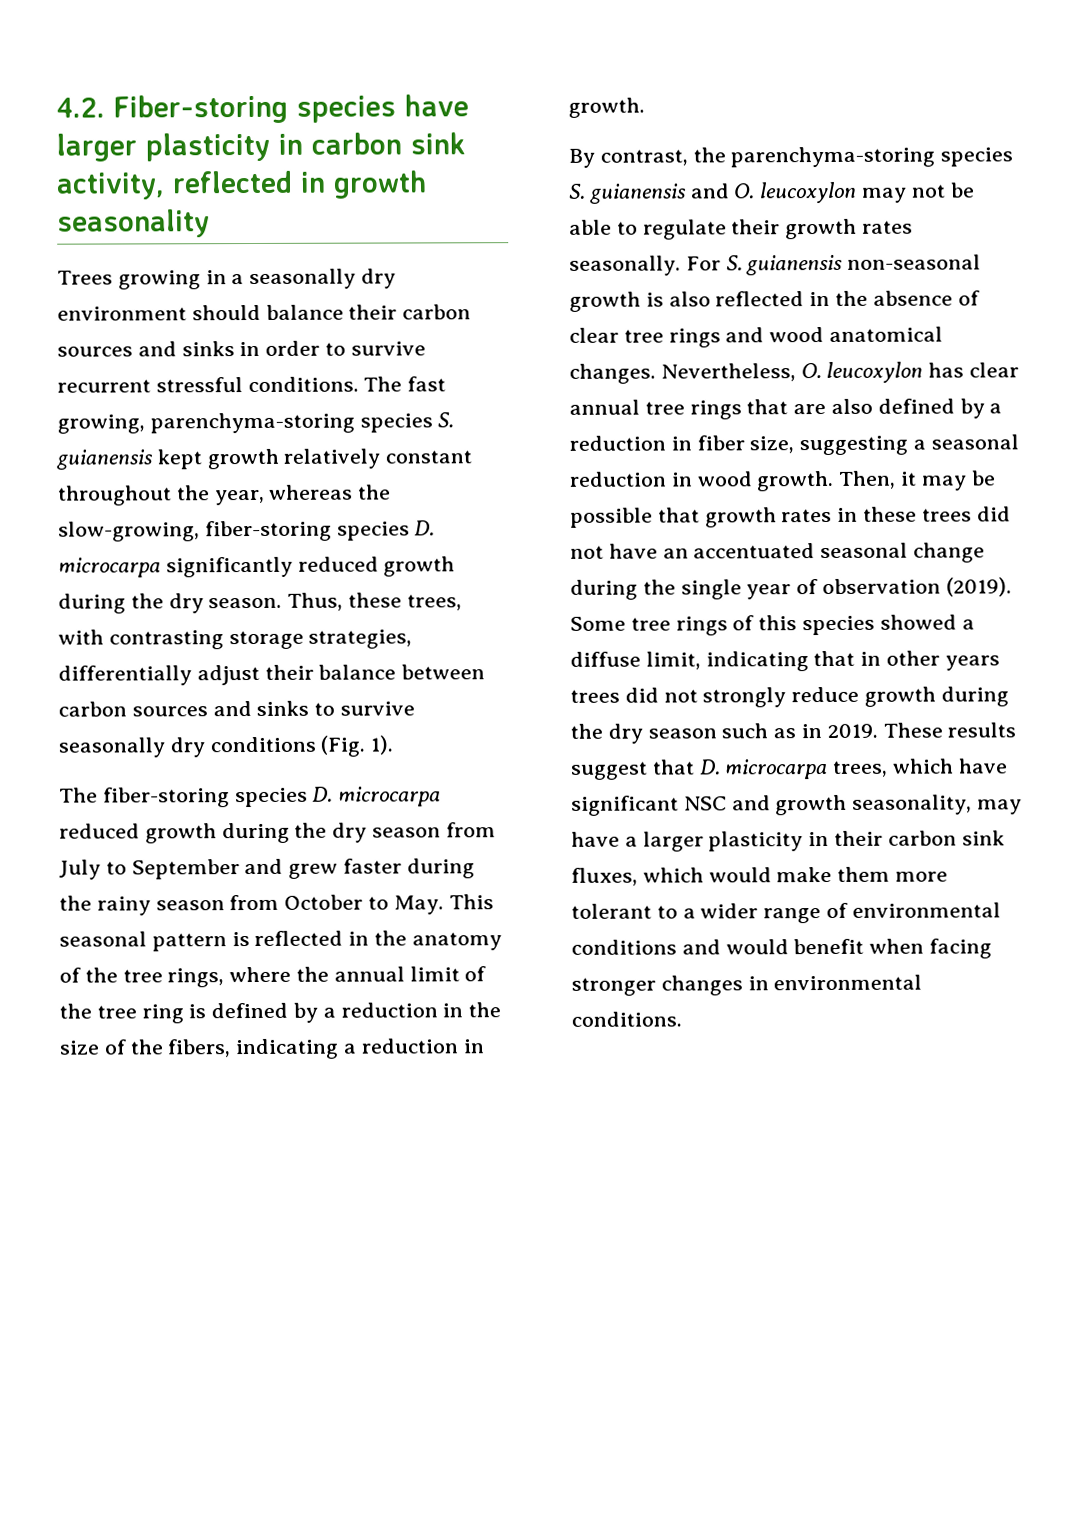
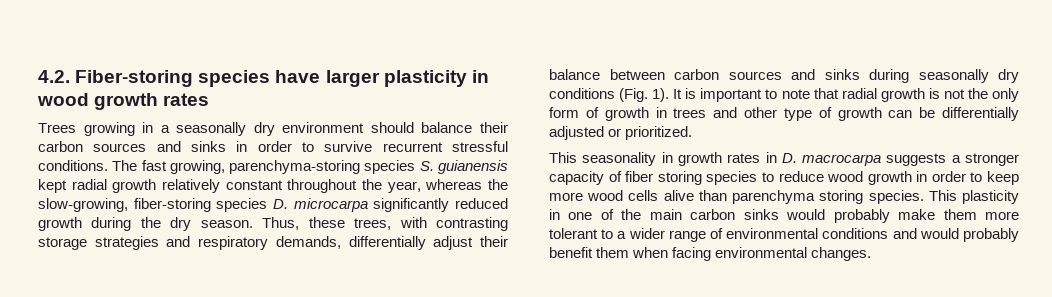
[311,132,466,155] [56,170,428,200] [57,209,210,238] carbon sink activity, reflected in growth seasonality -> [37,93,210,110] wood growth rates
(202, 459) none -> [71,179,107,190] radial
[308,629,413,649] strategies, -> [94,236,341,250] strategies and respiratory demands,
[314,701,416,716] to survive -> [869,69,909,83] during
[59,786,442,808] [59,822,496,844] [59,858,475,880] [59,894,494,916] [59,930,502,952] [59,966,487,988] [59,1002,502,1024] [59,1038,485,1060] [568,97,645,118] [568,146,1014,168] [568,181,975,204] [569,218,914,240] [569,254,982,276] [569,290,980,312] [569,326,944,348] [569,361,1020,384] [569,398,1003,420] [569,434,1019,456] [569,470,996,492] [570,506,1011,528] [570,542,986,563] [570,577,1012,600] [570,614,975,636] [570,650,1000,672] [570,686,1009,708] [570,722,1017,744] [570,758,1008,780] [571,794,1023,816] [571,830,1005,852] [571,867,772,886] // The fiber-storing species D. microcarpa reduced growth during the dry season from July to September and grew faster during the rainy season from October to May. This seasonal pattern is reflected in the anatomy of the tree rings, where the annual limit of the tree ring is defined by a reduction in the size of the fibers, indicating a reduction in growth. // By contrast, the parenchyma-storing species S. guianensis and O. leucoxylon may not be able to regulate their growth rates seasonally. For S. guianensis non-seasonal growth is also reflected in the absence of clear tree rings and wood anatomical changes. Nevertheless, O. leucoxylon has clear annual tree rings that are also defined by a reduction in fiber size, suggesting a seasonal reduction in wood growth. Then, it may be possible that growth rates in these trees did not have an accentuated seasonal change during the single year of observation (2019). Some tree rings of this species showed a diffuse limit, indicating that in other years trees did not strongly reduce growth during the dry season such as in 2019. These results suggest that D. microcarpa trees, which have significant NSC and growth seasonality, may have a larger plasticity in their carbon sink fluxes, which would -> [673,88,1019,102] [549,107,1019,121] [549,126,693,140] [549,152,1019,166] [549,171,1019,185] [549,190,1019,204] [549,209,890,223] It is important to note that radial growth is not the only form of growth in trees and other type of growth can be differentially adjusted or prioritized. // This seasonality in growth rates in D. macrocarpa suggests a stronger capacity of fiber storing species to reduce wood growth in order to keep more wood cells alive than parenchyma storing species. This plasticity in one of the main carbon sinks would probably
[793,938,993,959] [571,974,923,996] [571,1011,682,1027] benefit when facing stronger changes in environmental conditions. -> [963,228,1019,242] [549,247,872,261] probably benefit them when facing environmental changes.

